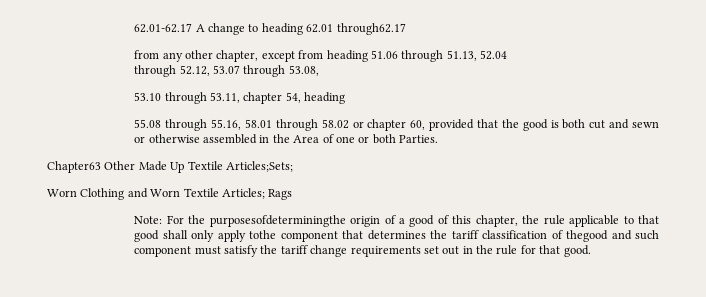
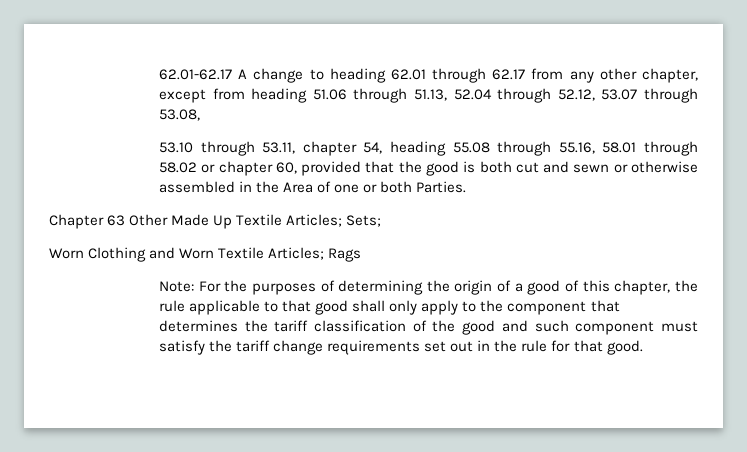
[336,23,406,35] through62.17 // -> [432,68,526,83] through 62.17
(508, 55) // -> (492, 94) none
(346, 98) // -> (446, 148) none
[47,161,101,173] Chapter63 -> [49,214,126,229] Chapter 63
[225,161,293,172] Articles;Sets; -> [286,214,382,227] Articles; Sets;
[209,215,346,227] purposesofdeterminingthe -> [251,280,450,295] purposes of determining the
[249,230,277,239] tothe -> [462,300,504,312] to the
[566,230,609,242] thegood -> [432,320,496,335] the good

